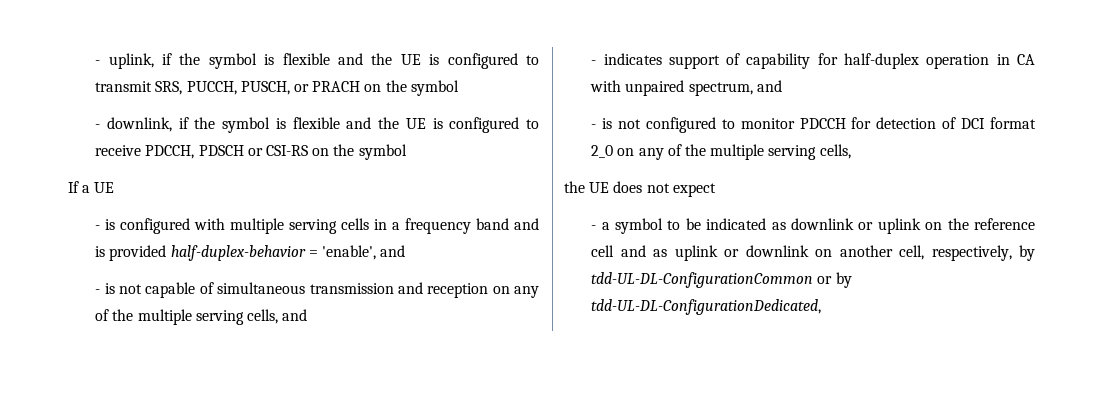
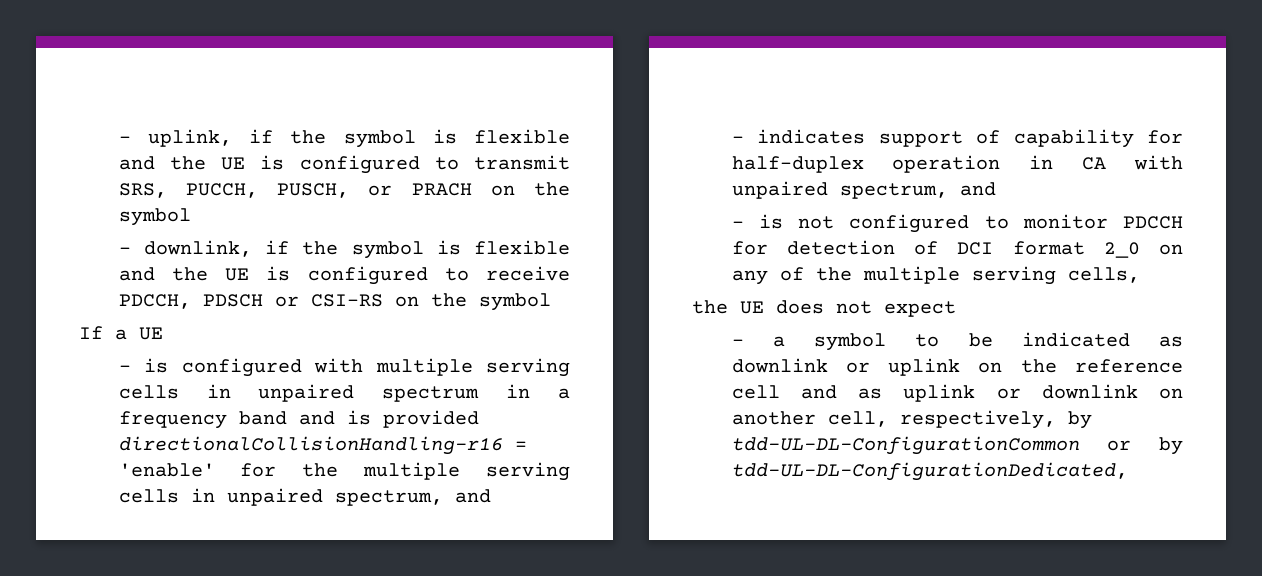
(388, 224) none -> [258,384,531,402] unpaired spectrum in
[170,245,406,261] [95,282,539,298] [95,309,279,325] half-duplex-behavior = 'enable', and // - is not capable of simultaneous transmission and reception on any of the multiple serving cells, -> [118,436,527,455] [118,462,570,481] [118,488,443,506] directionalCollisionHandling-r16 = 'enable' for the multiple serving cells in unpaired spectrum,

